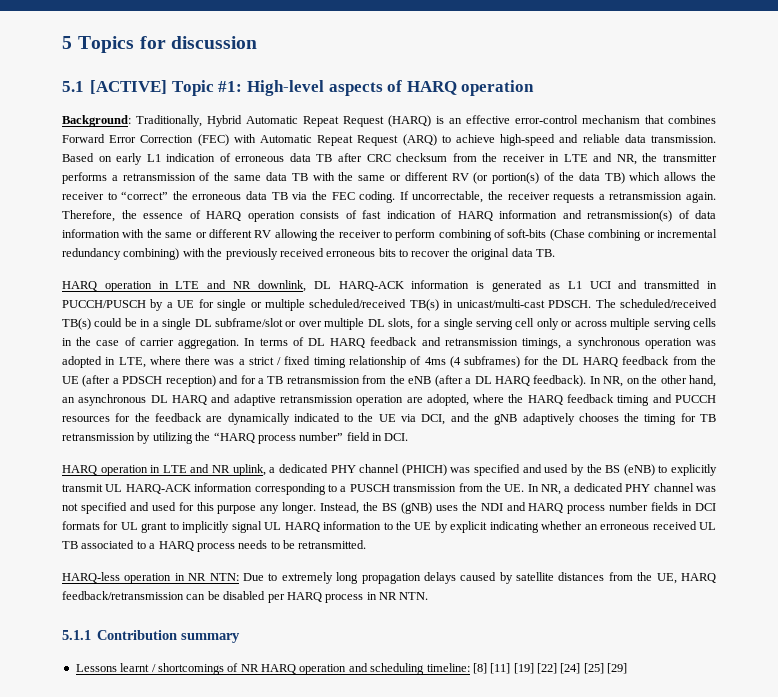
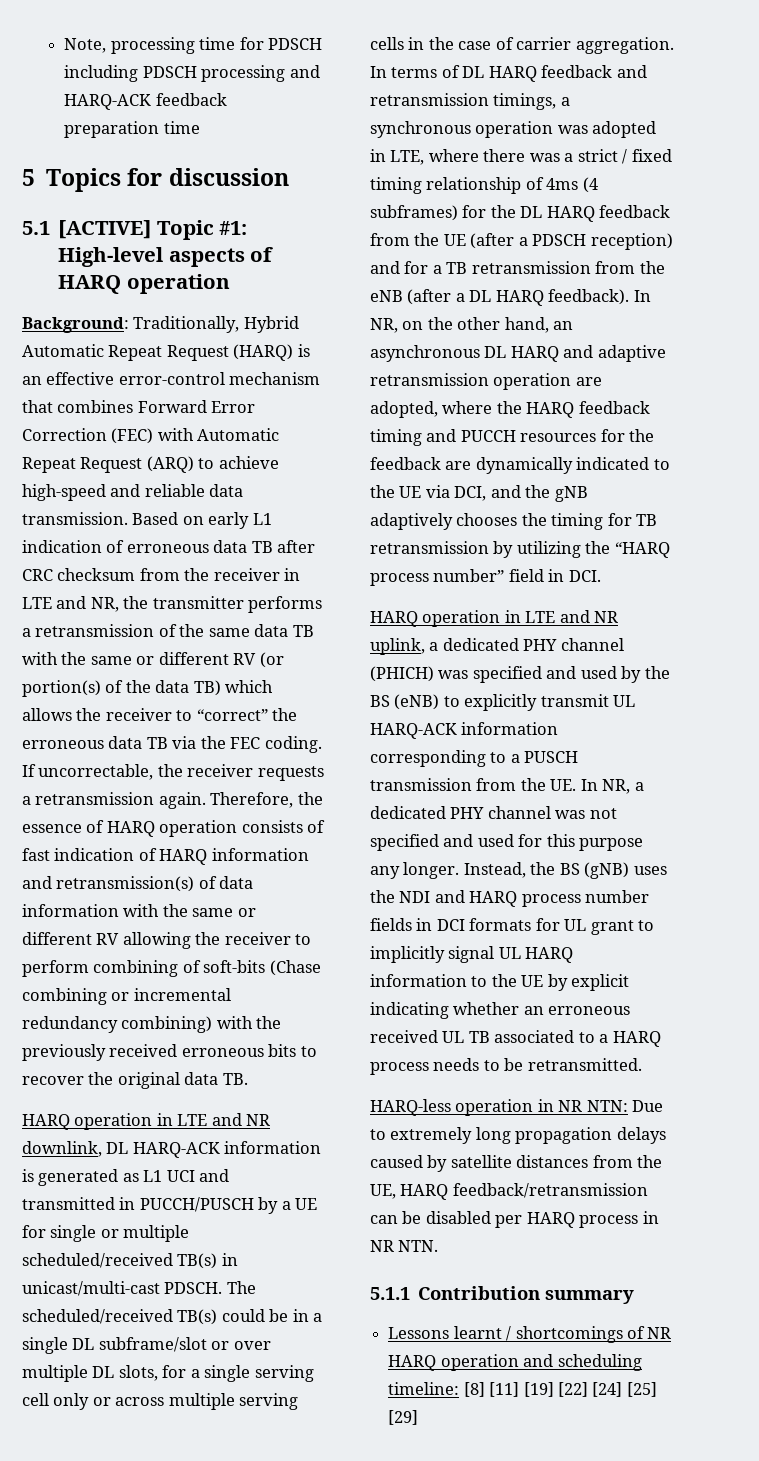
(62, 42) none -> [64,37,323,54] [64,65,320,82] [64,93,227,110] [64,121,200,138] Note, processing time for PDSCH including PDSCH processing and HARQ-ACK feedback preparation time //

